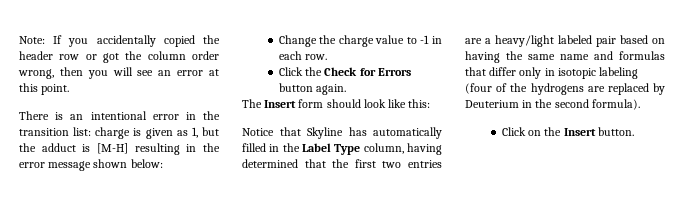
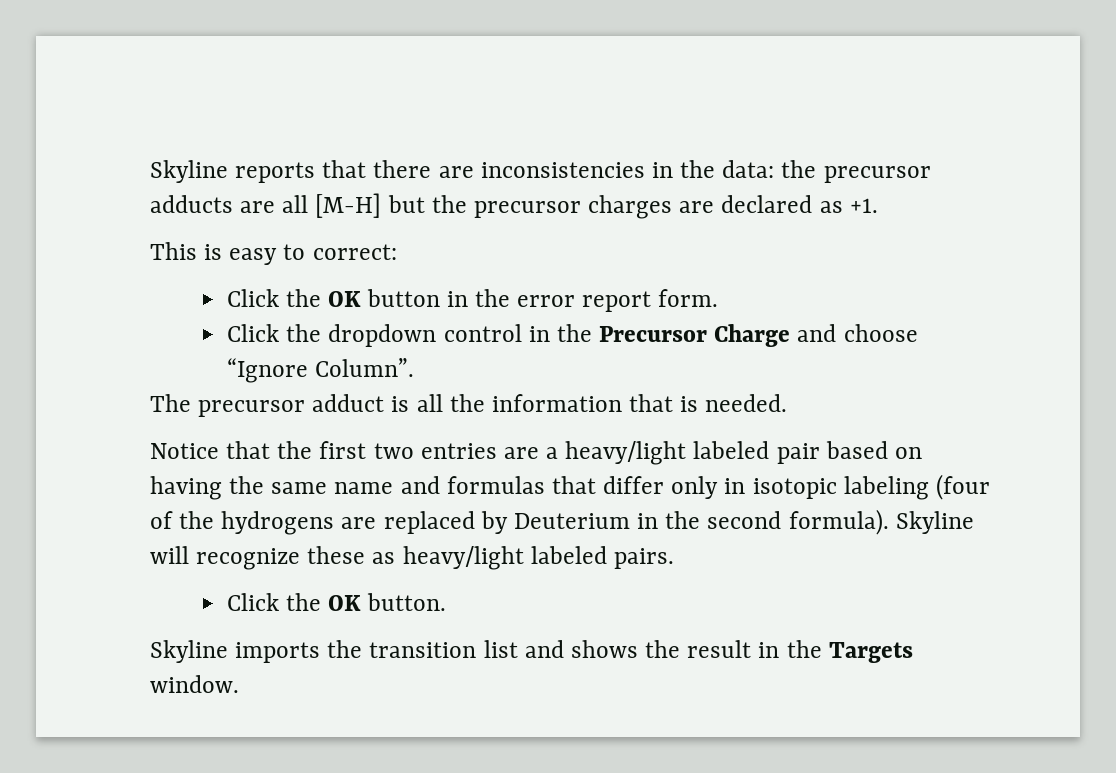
[19,35,220,47] [19,51,219,63] [18,67,220,79] [19,83,70,95] [19,111,220,120] [19,127,219,139] [19,143,220,155] [19,159,163,171] [278,35,442,47] [278,51,328,60] [278,67,411,76] [278,83,347,95] [242,99,431,108] [242,127,442,139] [242,143,442,155] [242,159,298,168] Note: If you accidentally copied the header row or got the column order wrong, then you will see an error at this point. // There is an intentional error in the transition list: charge is given as 1, but the adduct is [M-H] resulting in the error message shown below: // Change the charge value to -1 in each row. // Click the Check for Errors button again. // The Insert form should look like this: // Notice that Skyline has automatically filled in the Label Type column, having determined -> [150,160,931,183] [150,193,878,219] [150,242,397,265] [227,289,719,312] [227,324,918,347] [227,358,415,383] [150,394,788,417] [150,443,219,459] Skyline reports that there are inconsistencies in the data: the precursor adducts are all [M-H] but the precursor charges are declared as +1. // This is easy to correct: // Click the OK button in the error report form. // Click the dropdown control in the Precursor Charge and choose “Ignore Column”. // The precursor adduct is all the information that is needed. // Notice
[501,127,634,136] // Click on the Insert button. -> [895,511,974,534] [150,546,674,570] [227,593,446,611] [150,640,913,663] [150,675,239,693] Skyline will recognize these as heavy/light labeled pairs. // Click the OK button. // Skyline imports the transition list and shows the result in the Targets window.

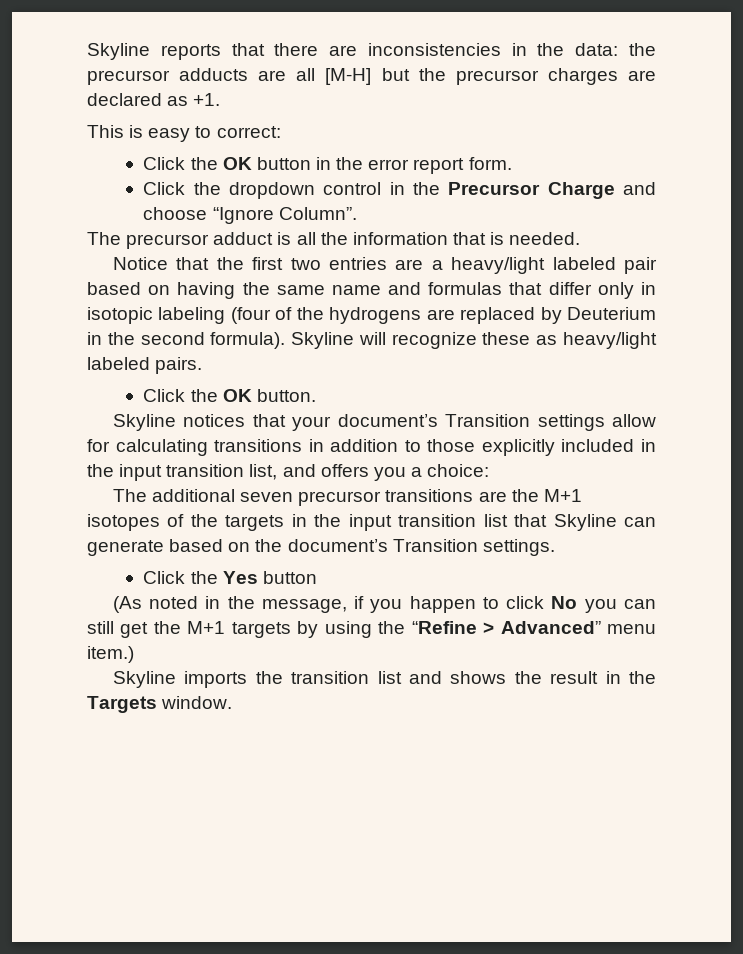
(446, 602) none -> [112,414,656,431] [87,439,656,456] [87,464,490,481] [112,489,582,506] [87,514,656,531] [87,539,555,556] [143,571,317,584] [112,596,657,613] [87,621,656,638] [87,646,134,663] // Skyline notices that your document’s Transition settings allow for calculating transitions in addition to those explicitly included in the input transition list, and offers you a choice: // The additional seven precursor transitions are the M+1 isotopes of the targets in the input transition list that Skyline can generate based on the document’s Transition settings. // Click the Yes button // (As noted in the message, if you happen to click No you can still get the M+1 targets by using the “Refine > Advanced” menu item.)

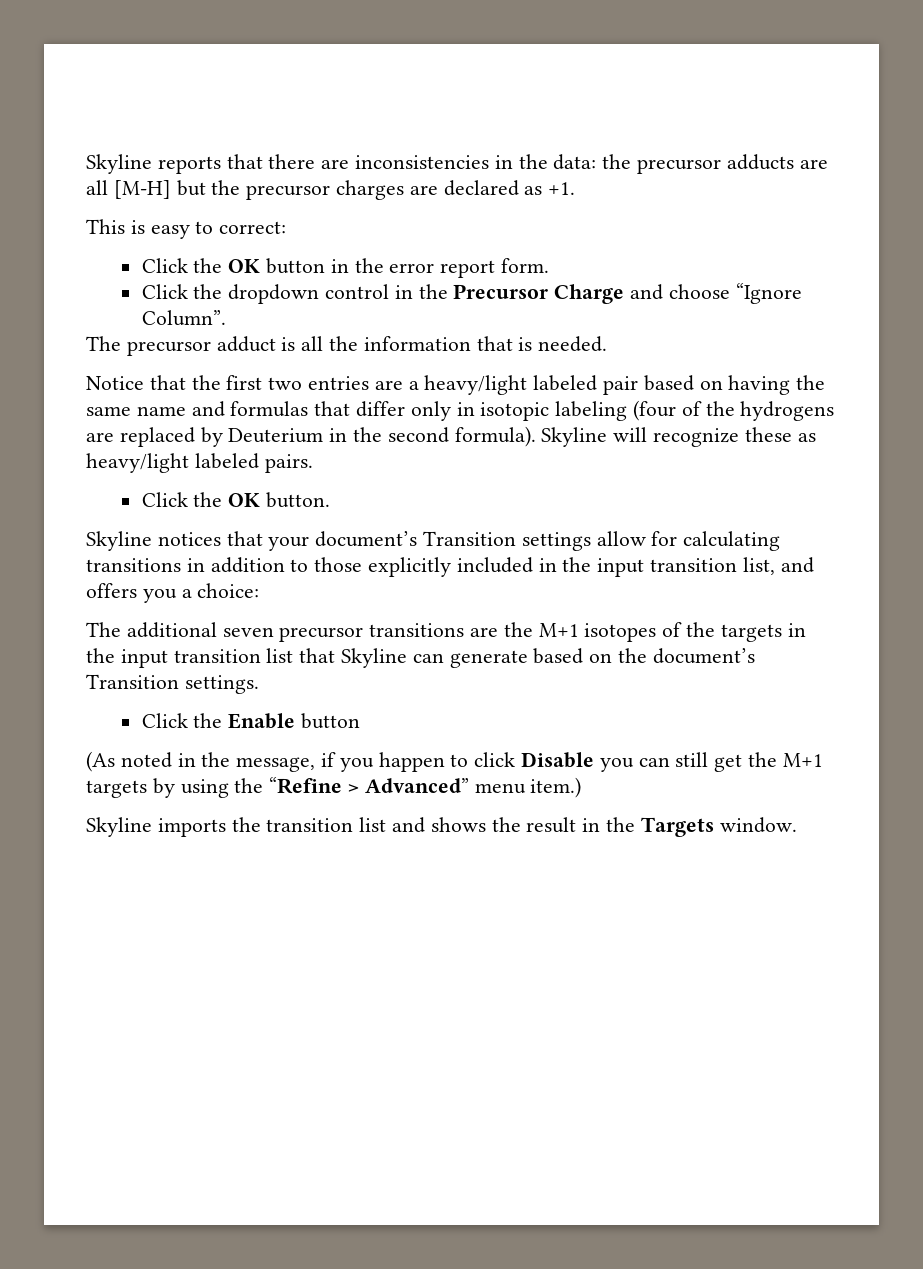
[222,571,258,584] Yes -> [228,713,296,729] Enable
[551,596,578,609] No -> [521,752,595,768] Disable

